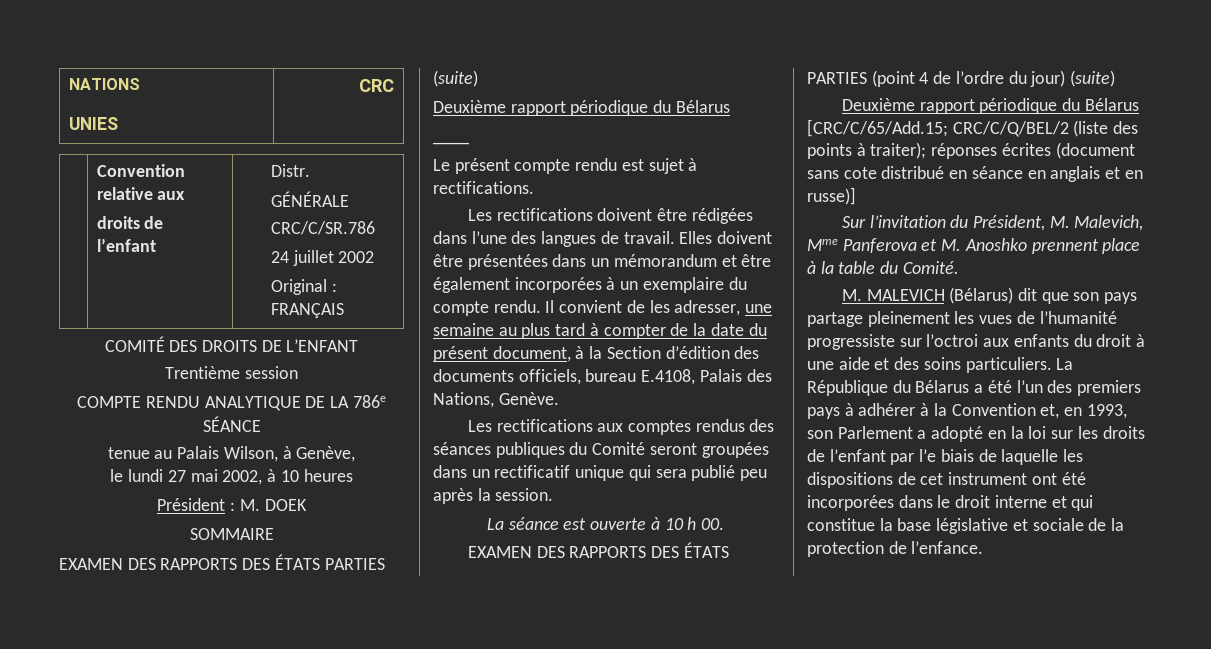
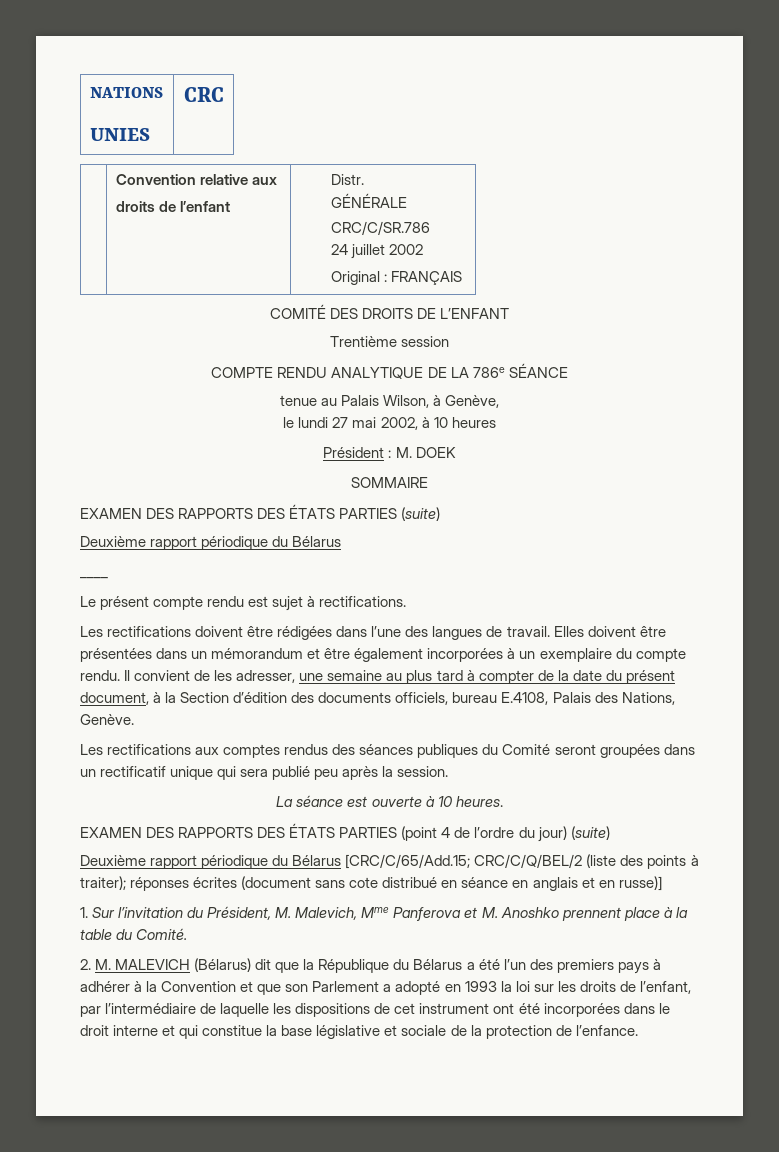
[687,517,725,530] h 00. -> [455,796,503,807] heures.
(856, 196) none -> [80,907,88,918] 1.
(959, 267) none -> [80,959,91,970] 2.
[1073,292,1138,304] [807,311,1117,327] [807,334,1146,350] [807,357,1074,373] son pays partage pleinement les vues de l’humanité progressiste sur l’octroi aux enfants du droit à une aide et des soins particuliers. La -> [303,959,315,970] la
[1040,404,1127,419] et, en 1993, -> [240,981,282,995] et que
(1006, 434) none -> [464,981,497,992] 1993
[829,449,974,465] l’enfant par l’e biais -> [639,981,691,994] [80,1003,197,1017] l’enfant, par l’intermédiaire

